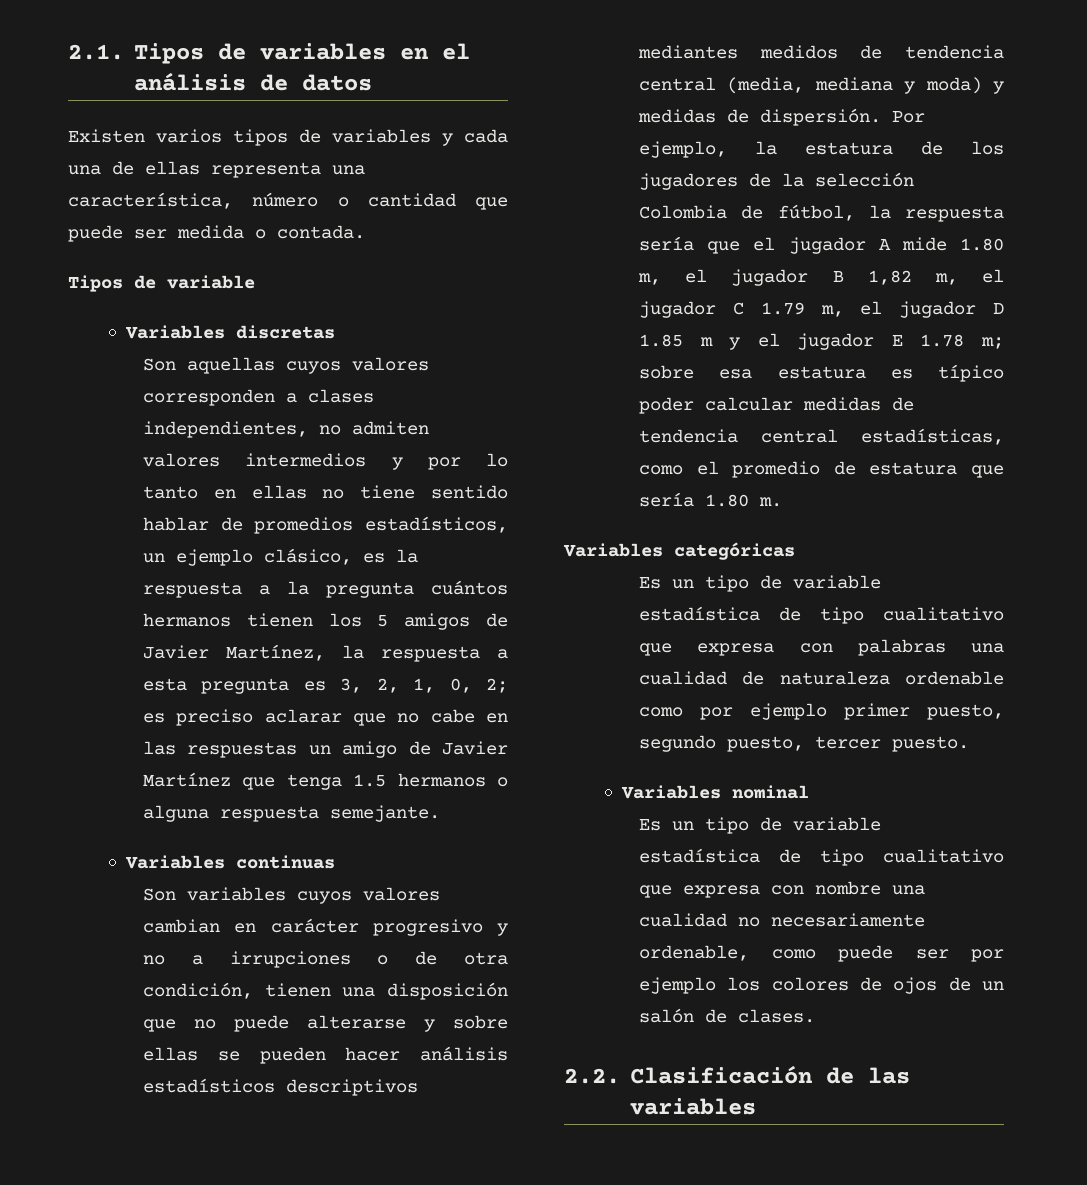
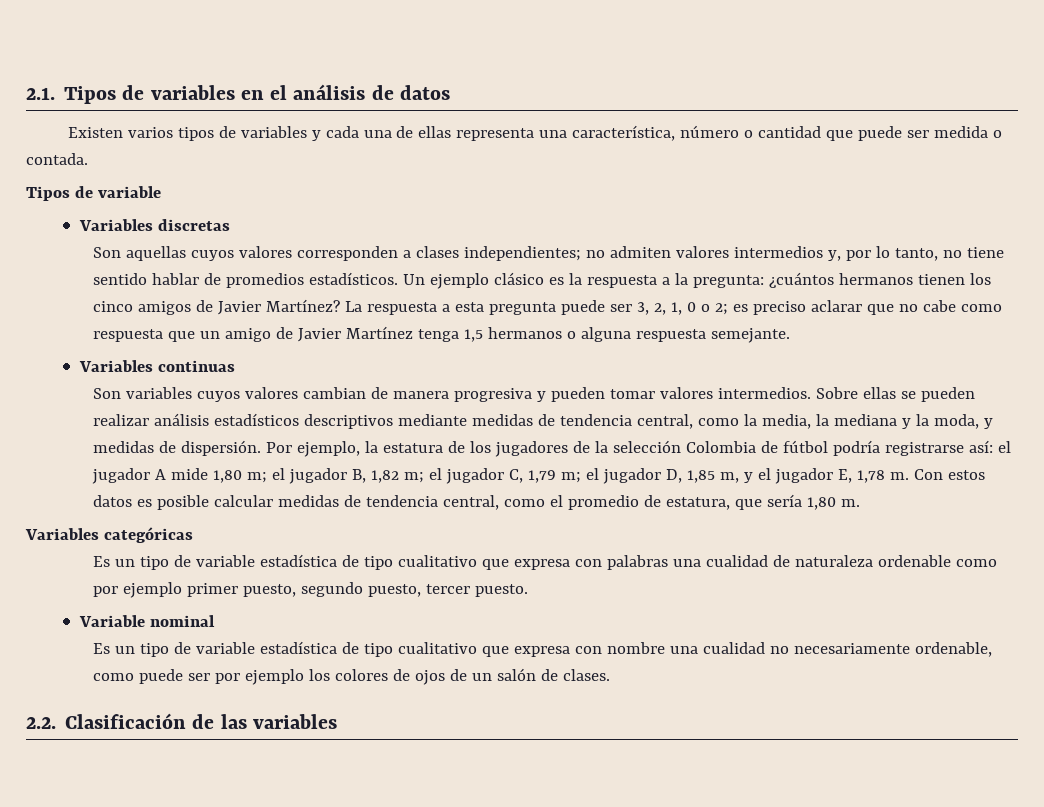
[143,421,309,438] independientes, -> [464,246,582,261] independientes;
[391,457,403,470] y -> [828,250,842,261] y,
[143,485,307,499] tanto en ellas -> [895,248,939,261] tanto,
[365,516,508,533] [143,548,353,566] estadísticos, un ejemplo clásico, -> [309,272,545,289] estadísticos. Un ejemplo clásico
[326,580,509,598] pregunta cuántos -> [693,272,835,288] pregunta: ¿cuántos
[377,615,389,627] 5 -> [93,301,134,312] cinco
[226,644,365,661] Martínez, la -> [266,299,363,312] Martínez? La
[303,681,326,691] es -> [561,300,633,315] puede ser
[449,678,472,693] 0, -> [687,302,711,312] 0 o
[485,713,508,723] [143,741,298,758] en las respuestas -> [961,304,1003,312] [93,329,196,342] como respuesta que
[242,774,387,790] que tenga 1.5 -> [418,329,484,342] tenga 1,5
[234,918,509,936] [143,951,508,968] [143,982,508,1000] [143,1015,508,1032] en carácter progresivo y no a irrupciones o de otra condición, tienen una disposición que no puede alterarse y sobre -> [371,387,859,402] de manera progresiva y pueden tomar valores intermedios. Sobre
[345,1047,401,1061] hacer -> [93,414,150,426] realizar
[638,45,1004,59] [639,77,982,94] mediantes medidos de tendencia central (media, mediana y moda) -> [398,414,980,429] mediante medidas de tendencia central, como la media, la mediana y la moda,
[777,204,1004,222] [639,236,1004,254] [638,269,1004,286] [639,301,1004,318] [639,333,1004,350] [639,364,1004,382] [639,397,695,414] fútbol, la respuesta sería que el jugador A mide 1.80 m, el jugador B 1,82 m, el jugador C 1.79 m, el jugador D 1.85 m y el jugador E 1.78 m; sobre esa estatura es típico poder -> [783,440,1012,456] [92,468,986,484] [93,495,210,510] fútbol podría registrarse así: el jugador A mide 1,80 m; el jugador B, 1,82 m; el jugador C, 1,79 m; el jugador D, 1,85 m, y el jugador E, 1,78 m. Con estos datos es posible
[761,428,1004,445] central estadísticas, -> [443,495,500,510] central,
[869,462,958,475] estatura -> [666,497,731,510] estatura,
[705,494,750,507] 1.80 -> [807,497,837,510] 1,80
[621,785,722,799] Variables -> [79,615,146,627] Variable

